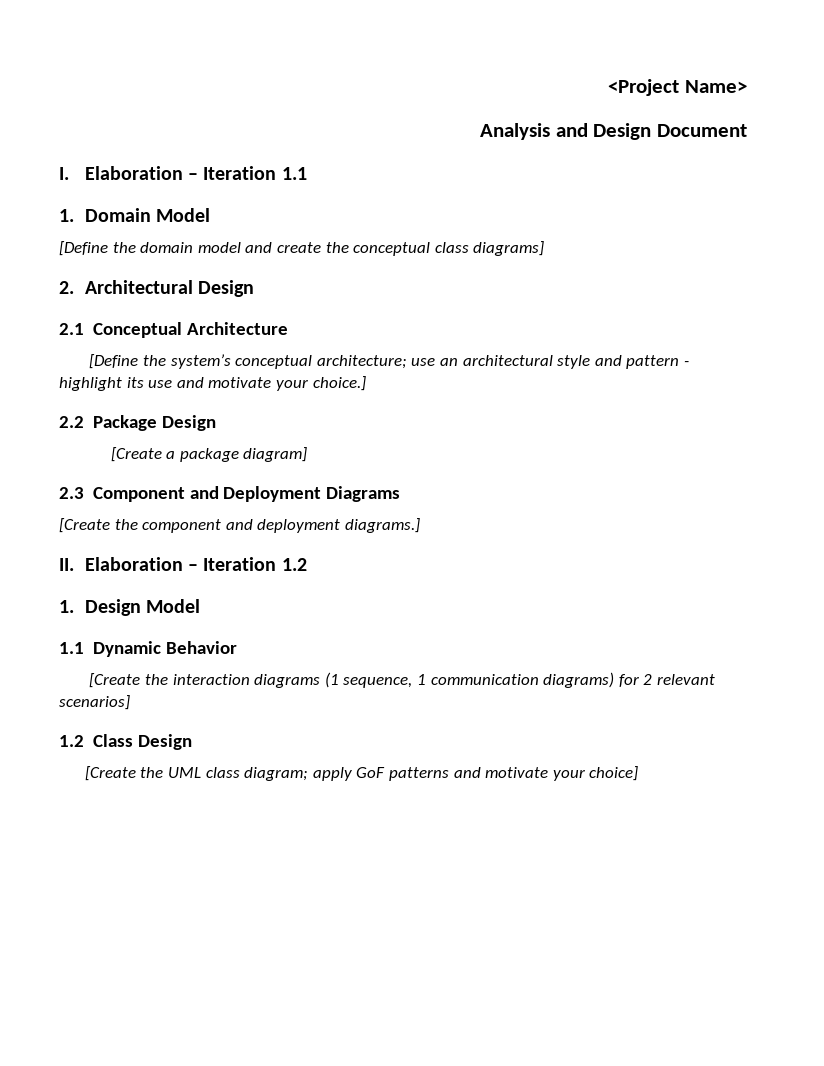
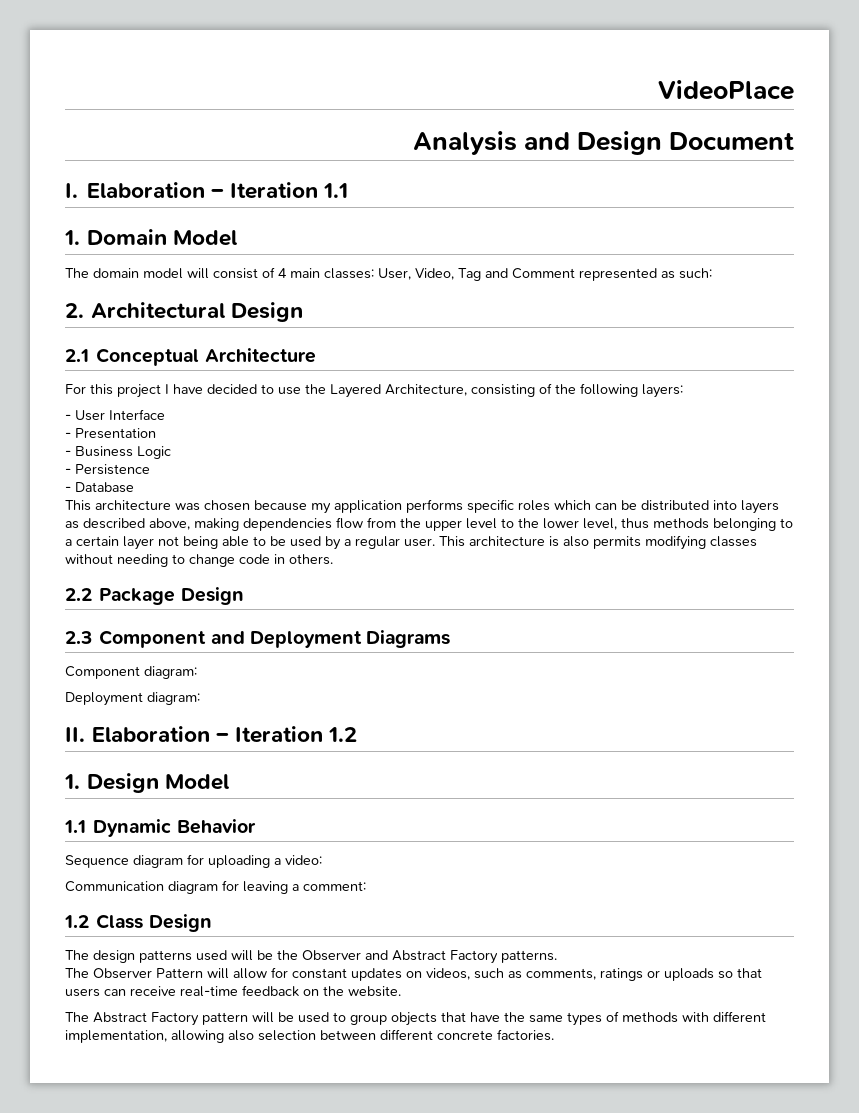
[608,79,747,96] <Project Name> -> [658,80,794,100] VideoPlace
[59,241,545,256] [Define the domain model and create the conceptual class diagrams] -> [65,267,712,281] The domain model will consist of 4 main classes: User, Video, Tag and Comment represented as such:
[89,354,689,369] [59,376,366,391] [Define the system’s conceptual architecture; use an architectural style and pattern - highlight its use and motivate your choice.] -> [65,383,683,398] [65,409,165,421] [65,428,156,439] [65,446,171,459] [65,464,150,475] [65,482,134,493] [65,499,779,514] [65,517,793,531] [65,535,757,550] [65,554,333,567] For this project I have decided to use the Layered Architecture, consisting of the following layers: // - User Interface // - Presentation // - Business Logic // - Persistence // - Database // This architecture was chosen because my application performs specific roles which can be distributed into layers as described above, making dependencies flow from the upper level to the lower level, thus methods belonging to a certain layer not being able to be used by a regular user. This architecture is also permits modifying classes without needing to change code in others.
[110,447,308,462] // [Create a package diagram] -> (244, 596) none
[59,518,420,533] [Create the component and deployment diagrams.] -> [65,666,197,679] [65,692,200,706] Component diagram: // Deployment diagram:
[89,672,715,688] [59,695,130,710] [59,734,192,750] [84,766,639,781] [Create the interaction diagrams (1 sequence, 1 communication diagrams) for 2 relevant scenarios] // 1.2 Class Design // [Create the UML class diagram; apply GoF patterns and motivate your choice] -> [65,854,322,868] [65,880,366,894] [64,914,212,932] [65,950,557,964] [65,967,762,981] [65,985,401,997] [65,1011,766,1026] [65,1029,554,1043] Sequence diagram for uploading a video: // Communication diagram for leaving a comment: // 1.2 Class Design // The design patterns used will be the Observer and Abstract Factory patterns. // The Observer Pattern will allow for constant updates on videos, such as comments, ratings or uploads so that users can receive real-time feedback on the website. // The Abstract Factory pattern will be used to group objects that have the same types of methods with different implementation, allowing also selection between different concrete factories.

